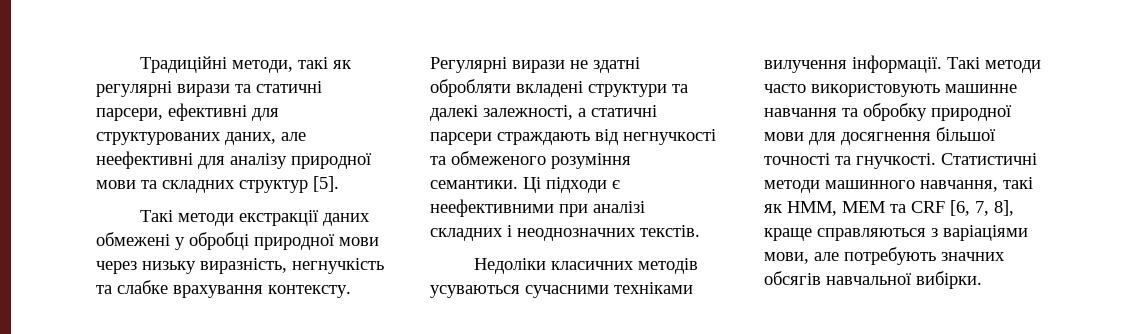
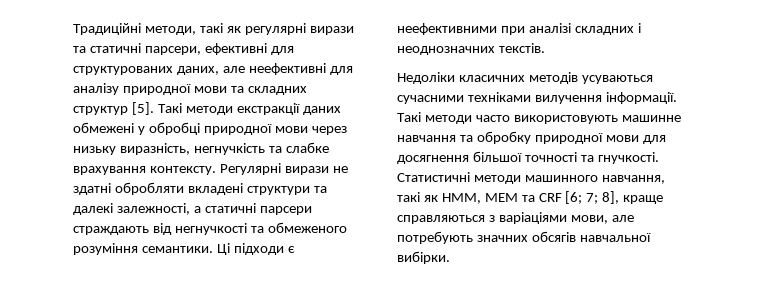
(339, 184) // -> (154, 108) none
[950,200,989,216] [6, 7, -> [565,191,599,204] [6; 7;

